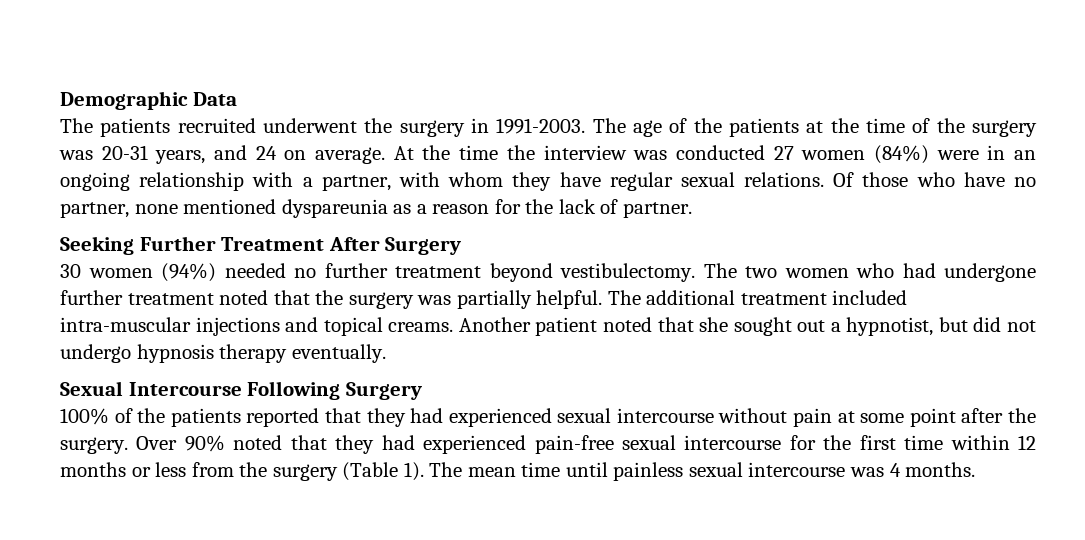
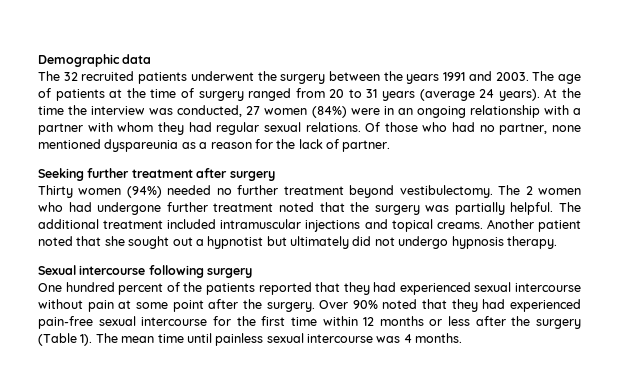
[192,92,237,106] [60,118,586,137] Data // The patients recruited underwent the surgery in 1991-2003. -> [122,54,152,64] [38,71,529,84] data // The 32 recruited patients underwent the surgery between the years 1991 and 2003.
[693,118,722,133] the -> (51, 93) none
[936,118,1038,137] [59,145,386,164] the surgery was 20-31 years, and 24 on average. -> [198,88,540,101] surgery ranged from 20 to 31 years (average 24 years).
[675,145,765,160] conducted -> [177,105,243,117] conducted,
[321,175,391,191] partner, -> [38,123,83,135] partner
[559,172,601,187] have -> [188,122,212,132] had
[963,172,1005,187] have -> [452,122,476,132] had
[139,236,462,255] [60,264,81,278] Further Treatment After Surgery // 30 -> [87,168,275,181] [38,185,73,198] further treatment after surgery // Thirty
[745,266,777,278] two -> [525,186,533,195] 2
[60,317,191,332] intra-muscular -> [220,219,302,229] intramuscular
[846,317,968,336] hypnotist, but -> [207,236,349,249] hypnotist but ultimately
[219,344,386,363] therapy eventually. -> [506,236,557,249] therapy.
[128,381,422,400] [60,408,109,425] Intercourse Following Surgery // 100% -> [79,265,253,278] [38,282,164,295] intercourse following surgery // One hundred percent
[191,462,234,477] from -> [475,316,506,326] after

